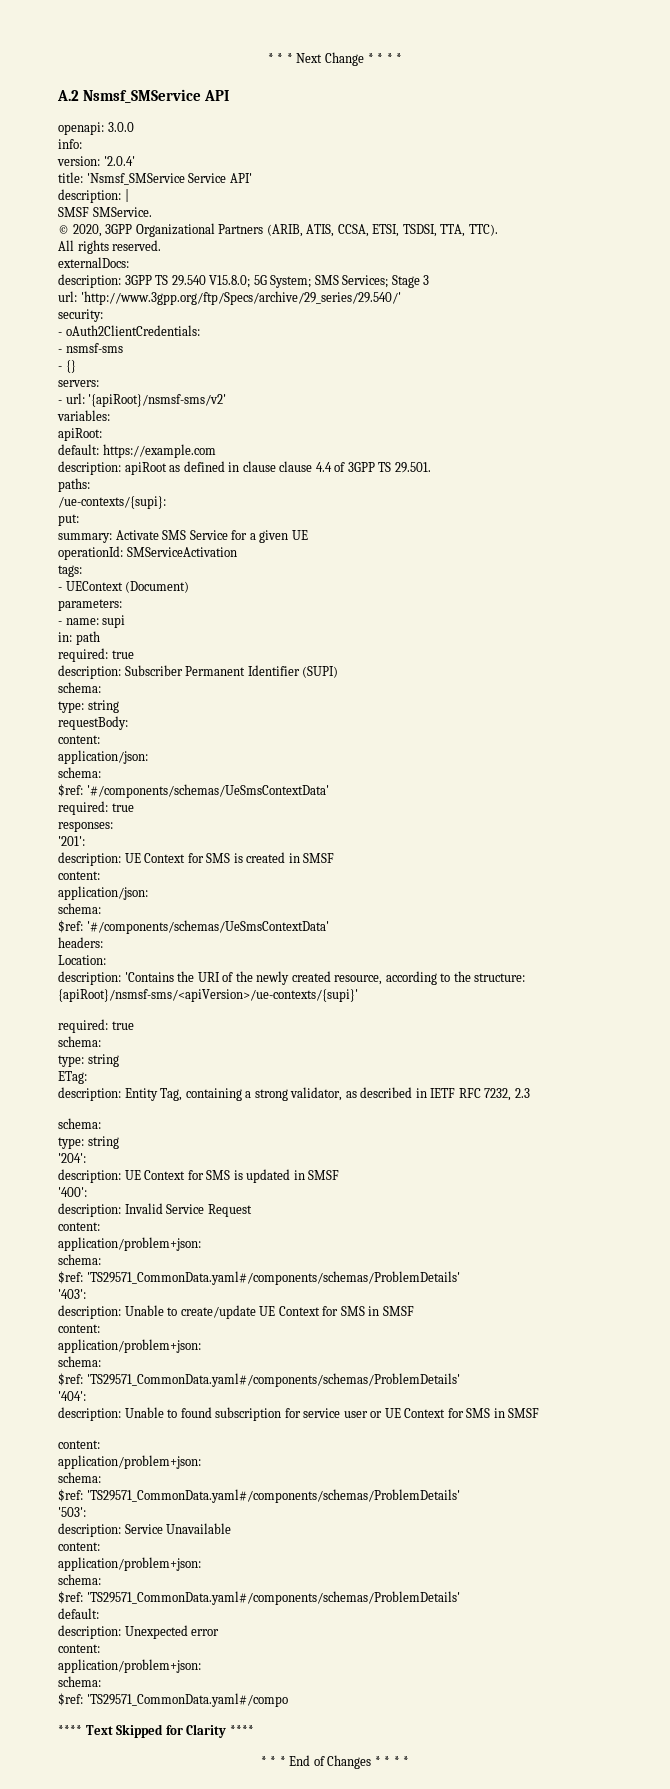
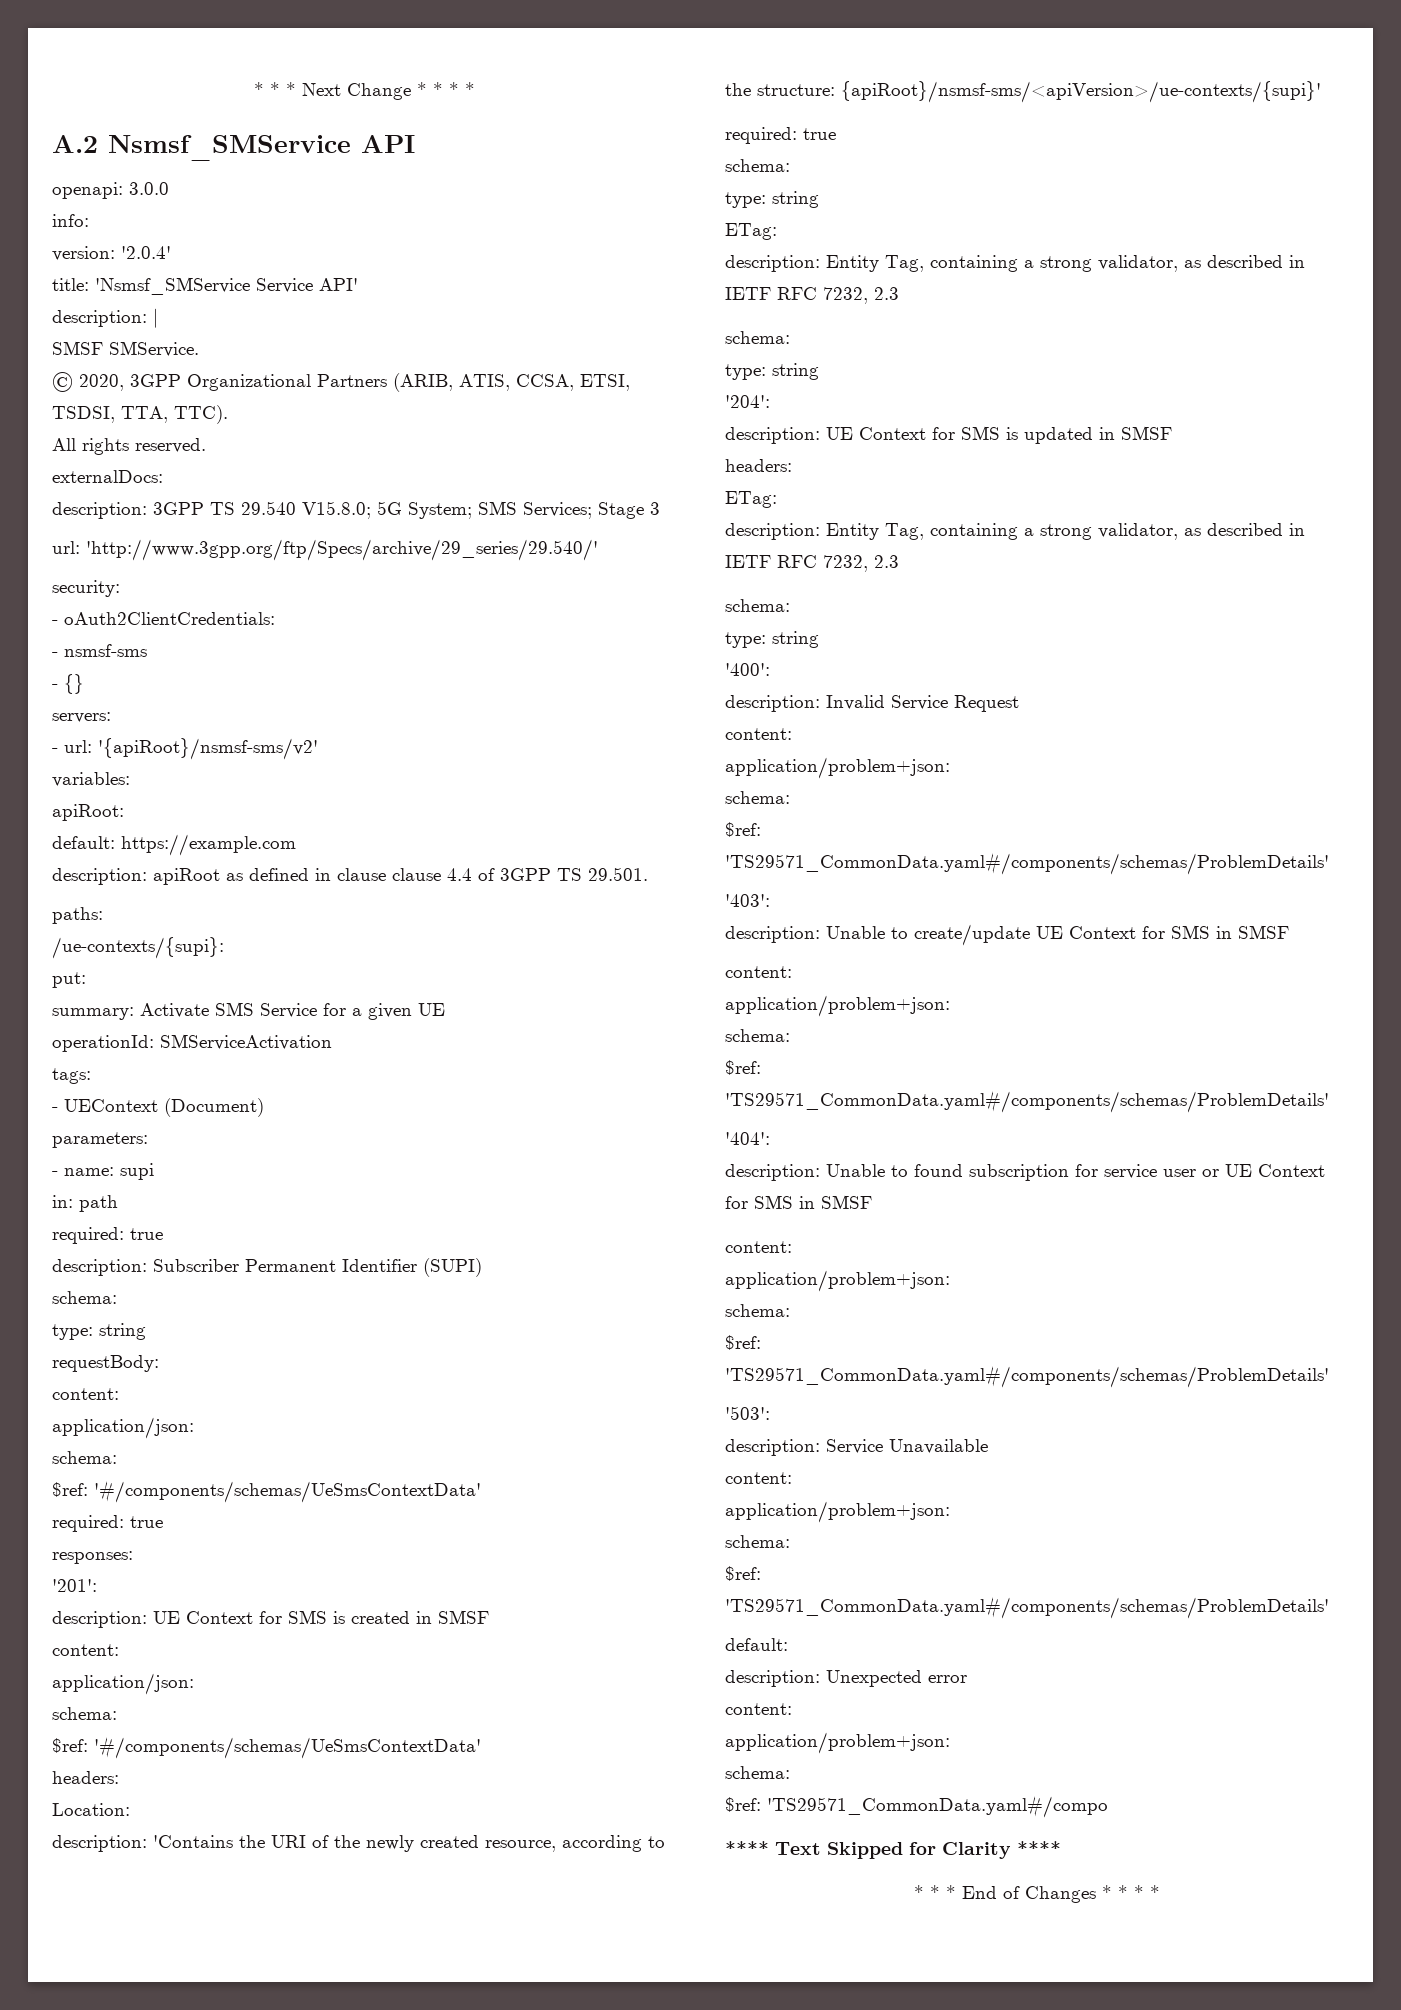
(340, 1175) none -> [725,459,792,472] [725,491,777,508] [725,523,1305,540] [725,555,899,572] [725,599,790,612] [725,631,819,648] // headers: // ETag: // description: Entity Tag, containing a strong validator, as described in IETF RFC 7232, 2.3 // schema: // type: string

